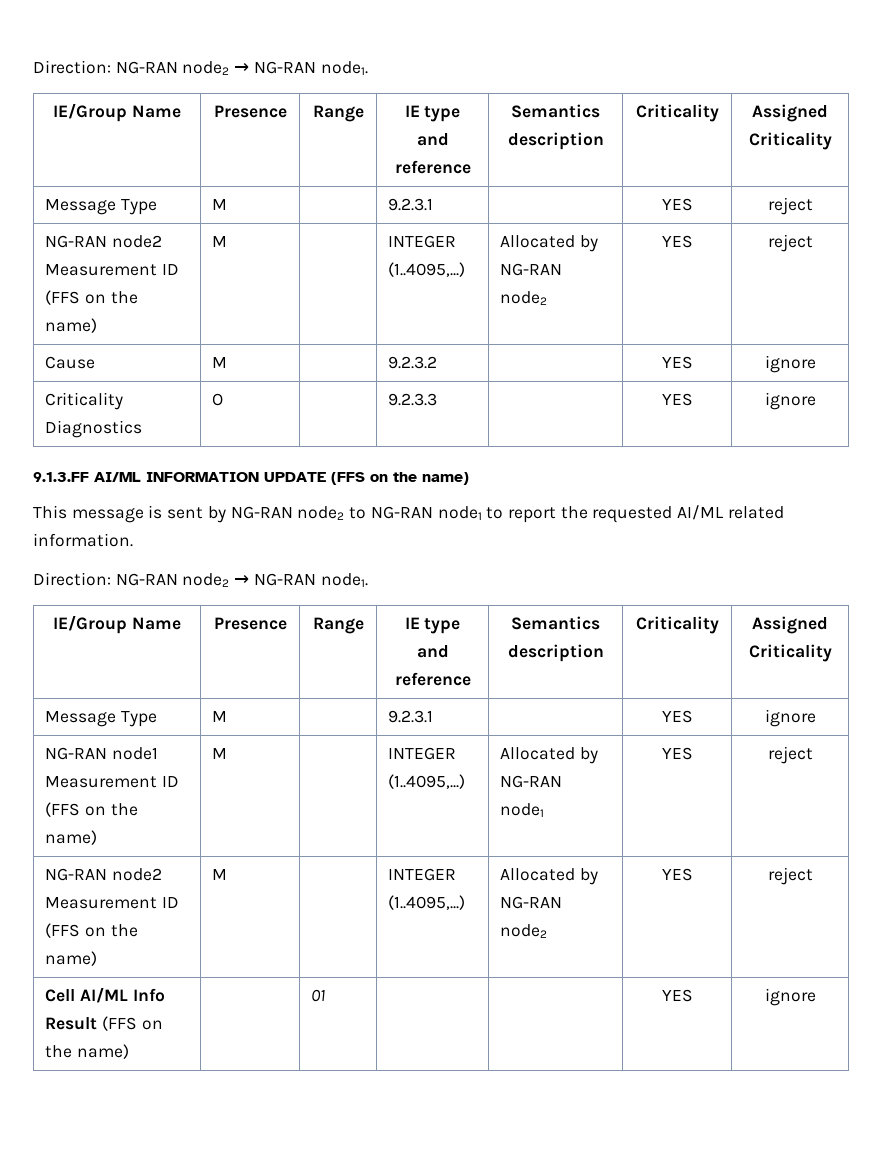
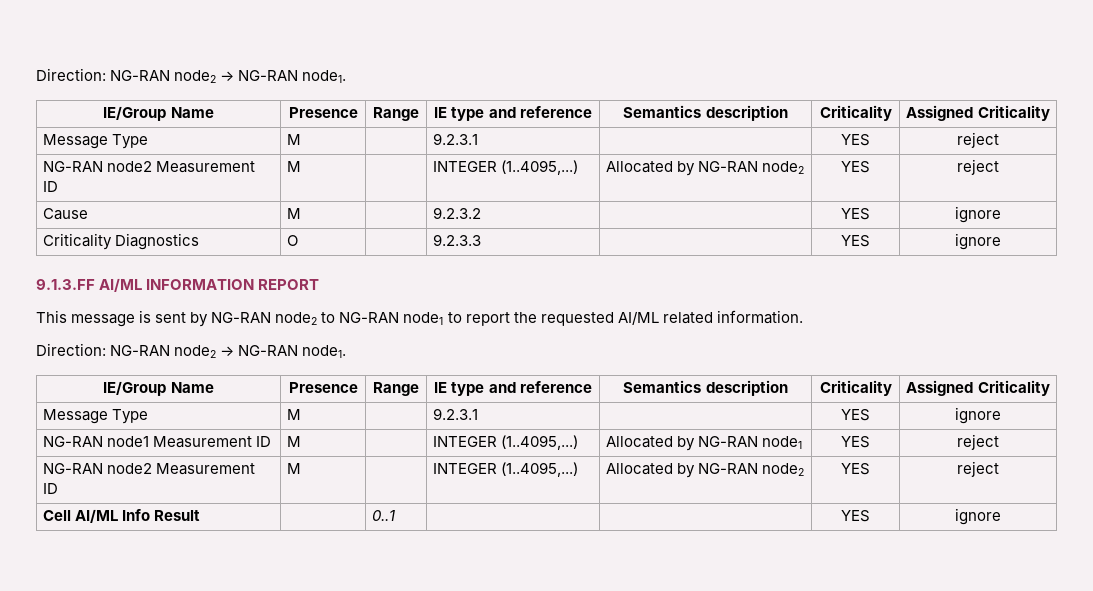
[45,290,138,305] [45,318,98,333] (FFS on the name) -> (59, 186) none
[264,472,469,485] UPDATE (FFS on the name) -> [258,279,320,290] REPORT
[45,802,138,817] [45,830,98,845] (FFS on the name) -> (272, 441) none
[45,923,138,938] [45,951,98,966] (FFS on the name) -> (59, 488) none
[102,1016,163,1031] [45,1044,130,1059] [311,989,326,1002] (FFS on the name) | | 01 -> [372,510,396,521] | | 0..1

